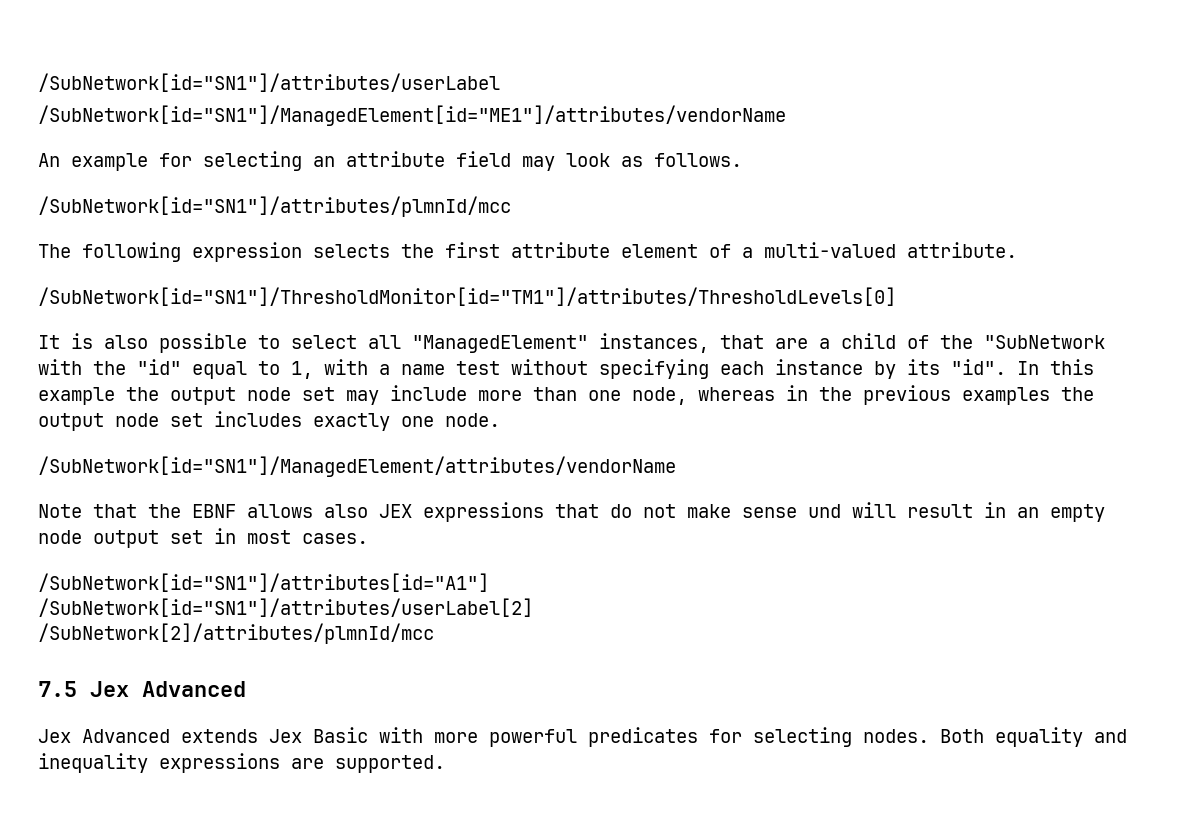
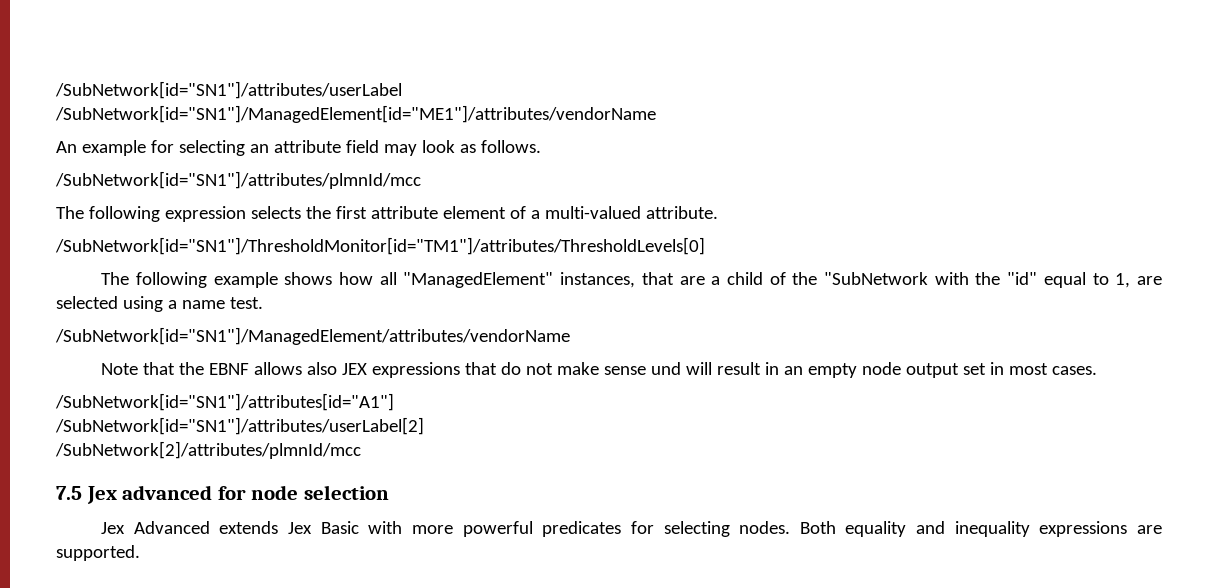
[38,333,357,353] It is also possible to select -> [101,272,373,288] The following example shows how
[324,359,1094,379] [38,385,1094,405] [38,411,500,431] with a name test without specifying each instance by its "id". In this example the output node set may include more than one node, whereas in the previous examples the output node set includes exactly one node. -> [1136,276,1162,285] [56,296,263,312] are selected using a name test.
[142,681,246,697] Advanced -> [122,485,389,500] advanced for node selection

